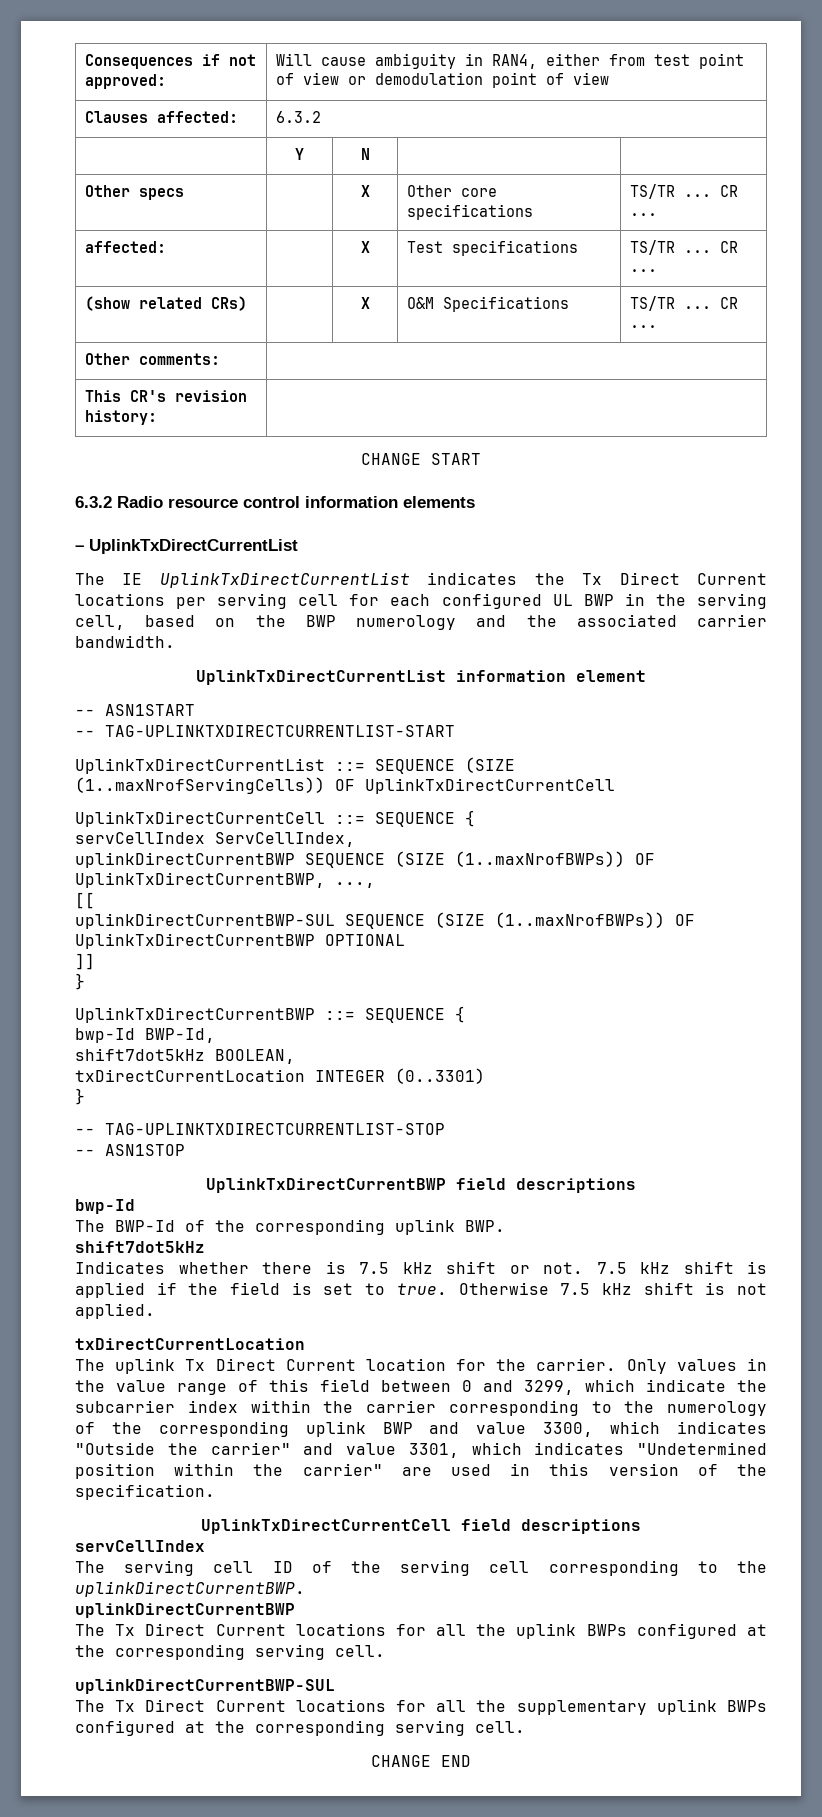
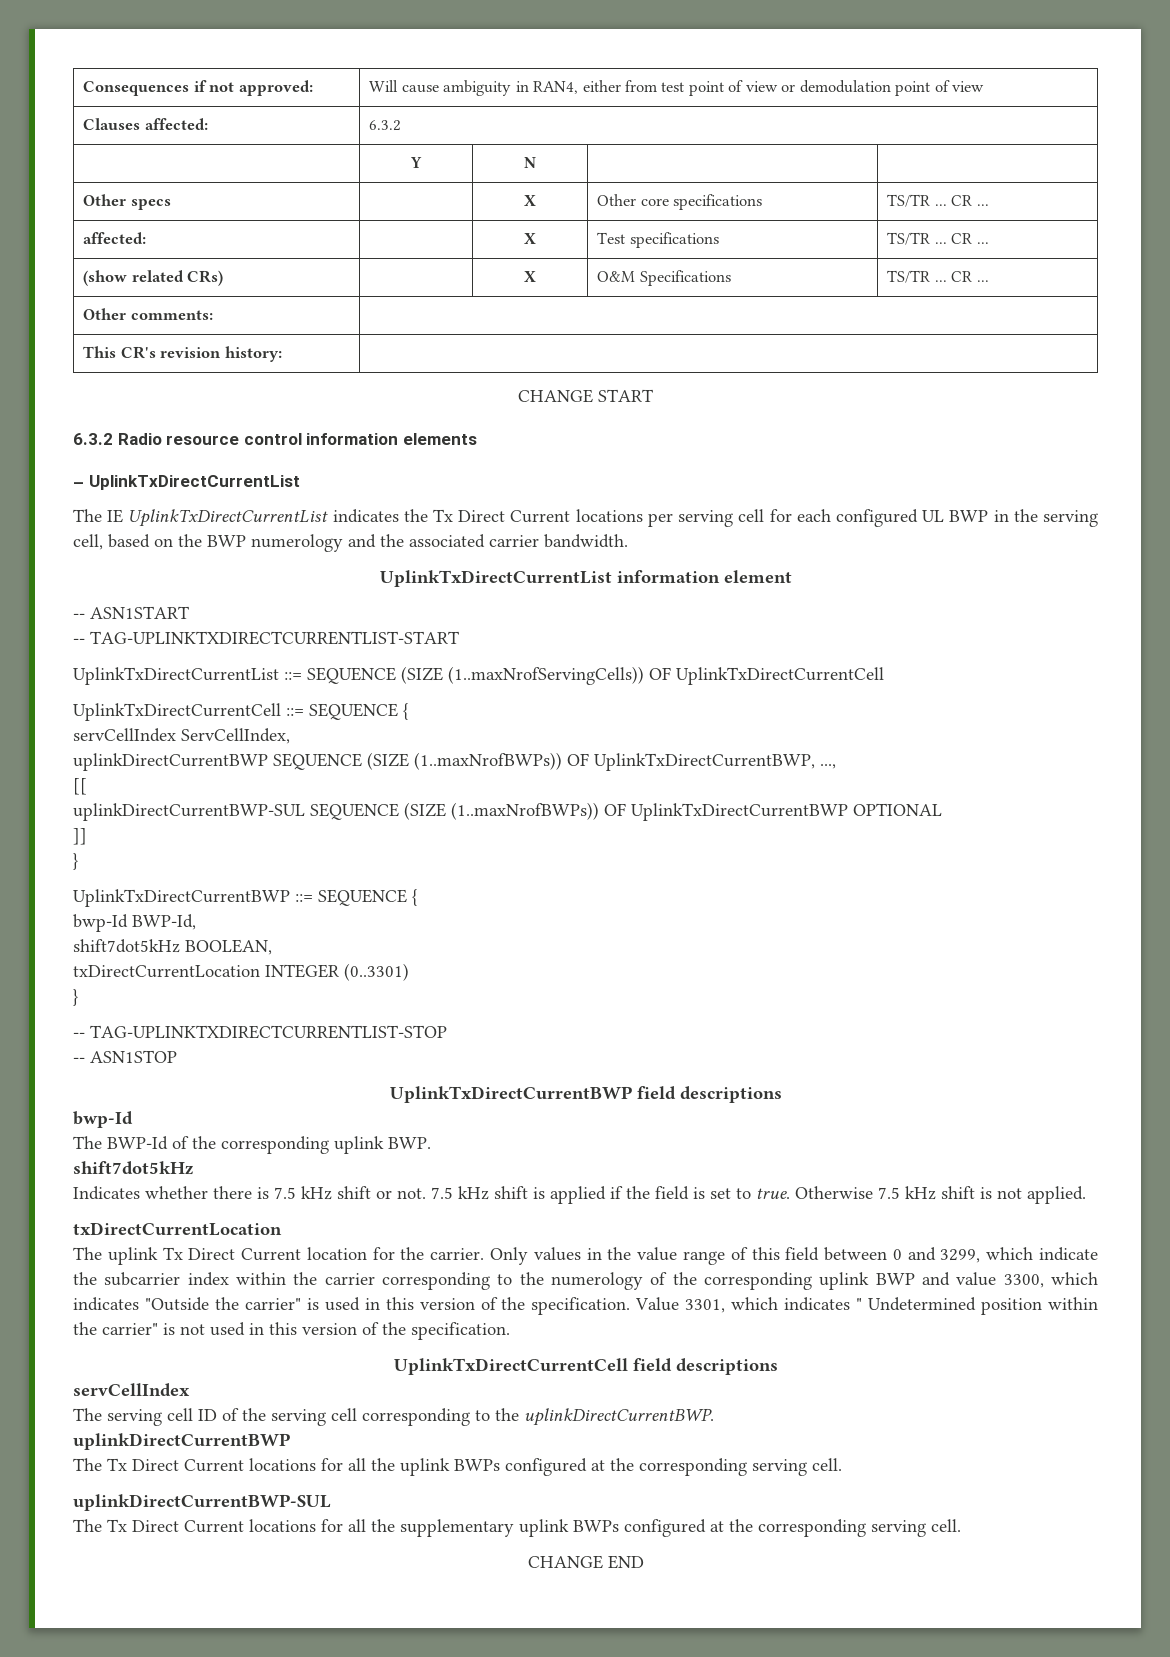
[303,1443,396,1455] and value -> [306,1297,680,1315] is used in this version of the specification. Value
[637,1442,767,1455] "Undetermined -> [856,1297,977,1311] " Undetermined
[401,1467,432,1476] are -> [163,1323,205,1335] is not

